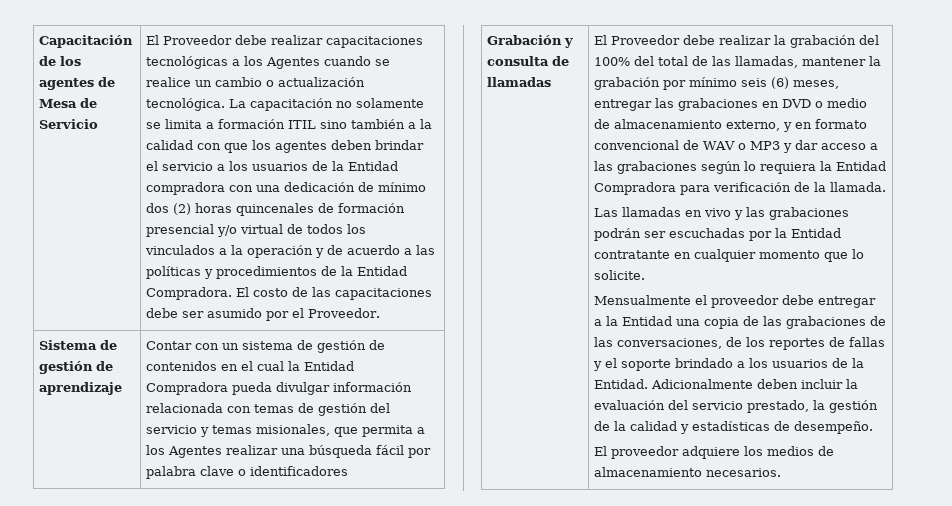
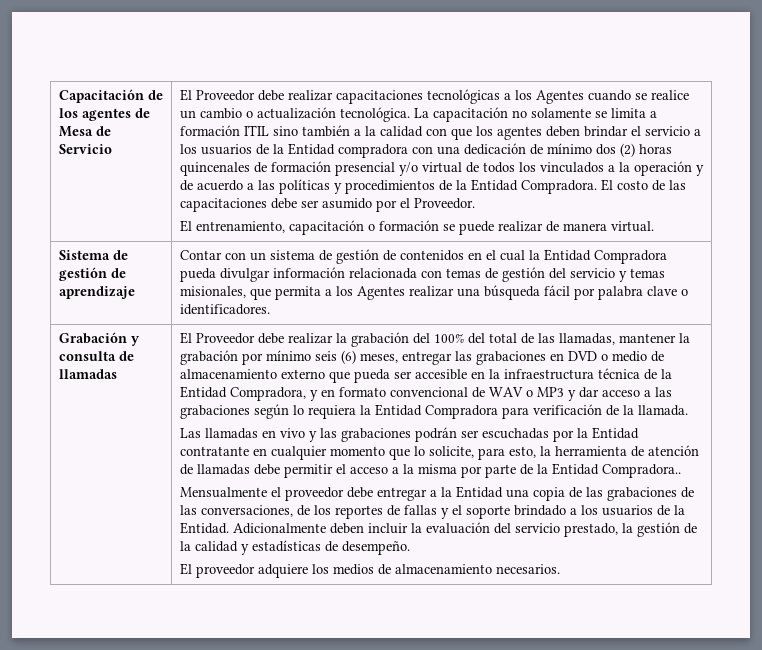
(381, 313) none -> [179,220,654,235] // El entrenamiento, capacitación o formación se puede realizar de manera virtual.
[250,466,349,476] identificadores -> [179,304,270,315] identificadores.
[726,120,781,131] externo, -> [280,368,672,383] [179,386,306,401] externo que pueda ser accesible en la infraestructura técnica de la Entidad Compradora,
[594,270,646,280] solicite. -> [428,445,699,460] [179,463,681,478] solicite, para esto, la herramienta de atención de llamadas debe permitir el acceso a la misma por parte de la Entidad Compradora..

